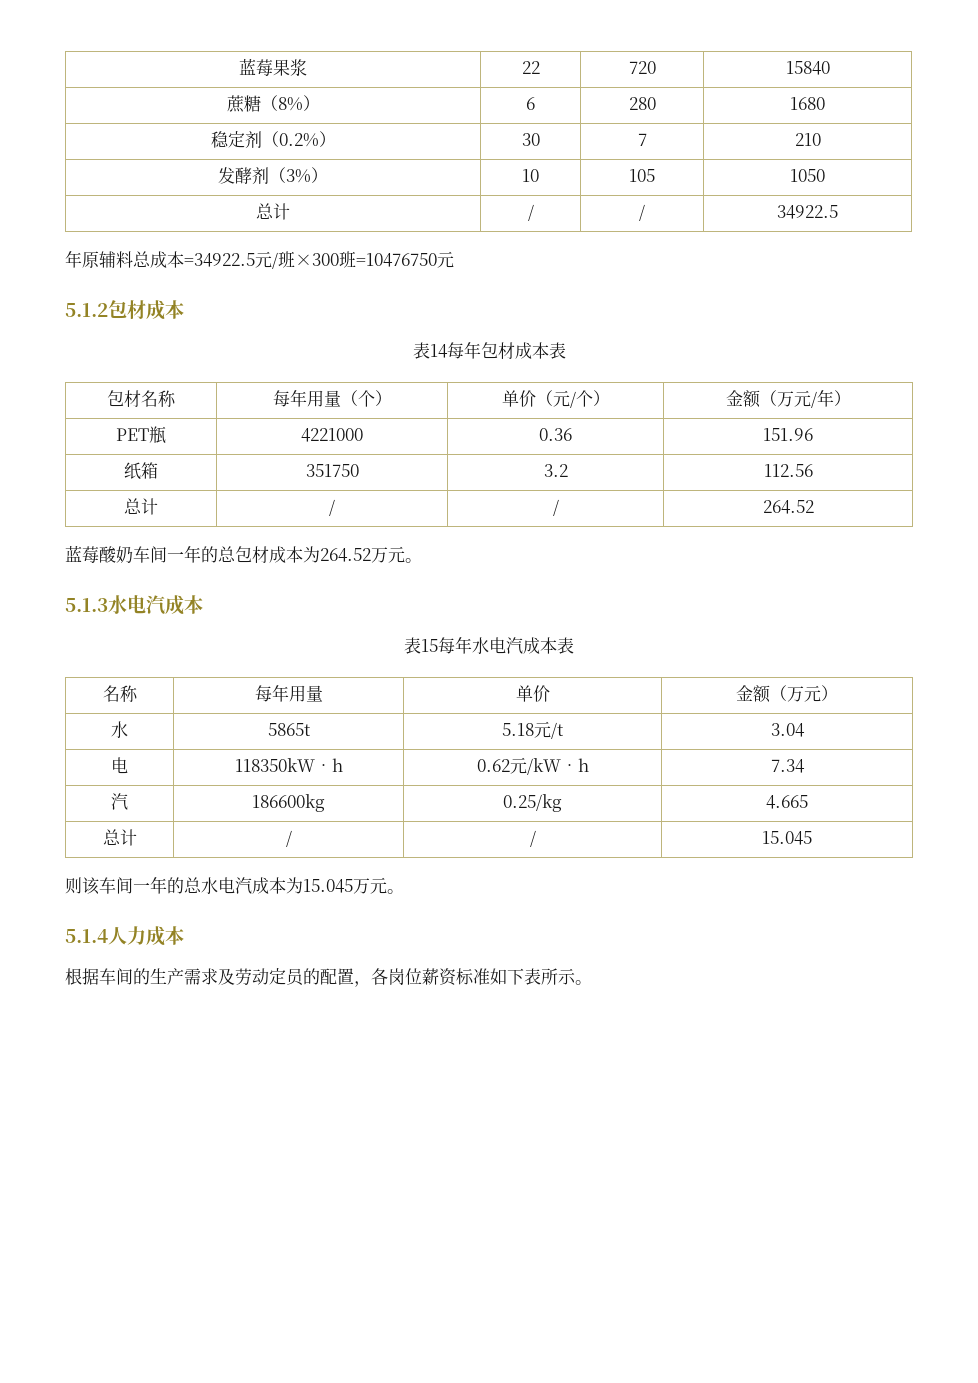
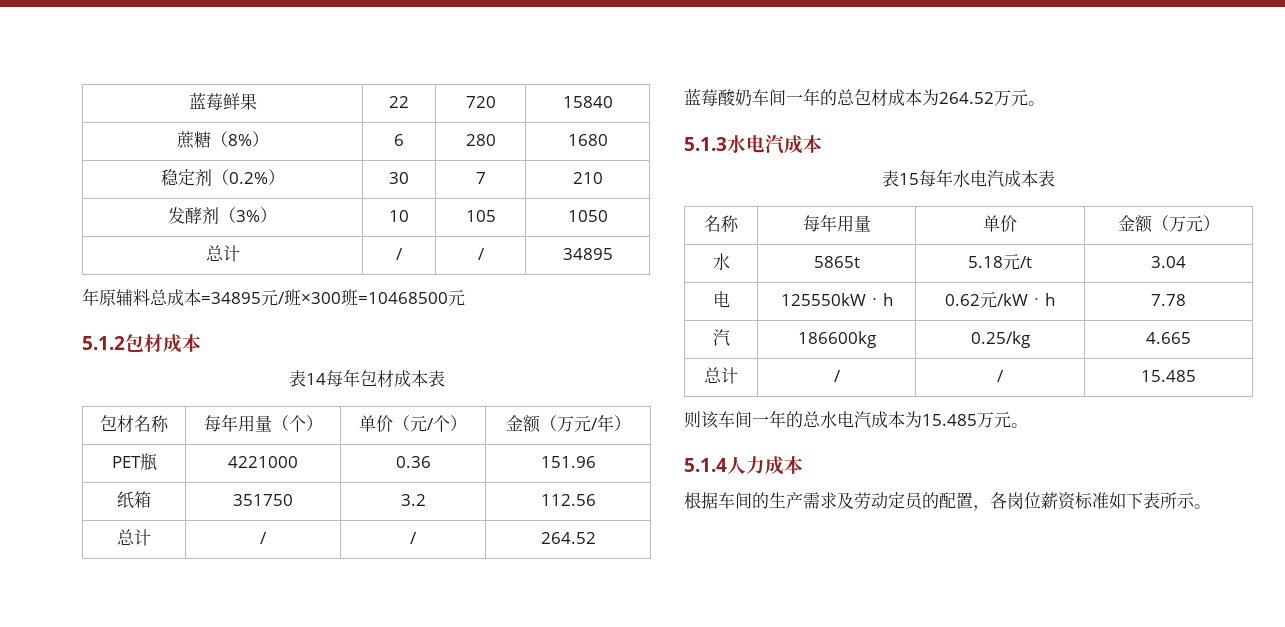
[239,58,273,77] 蓝莓 -> [188,92,240,111] 蓝莓鲜
[290,59,307,76] 浆 -> (257, 101) none
[777,205,838,219] 34922.5 -> [562,248,613,260] 34895
[184,253,255,267] =34922.5 -> [201,292,261,304] =34895
[356,253,437,267] =10476750 -> [358,292,448,304] =10468500
[234,758,343,772] 118350kW‧h -> [780,293,893,306] 125550kW‧h
[770,759,805,773] 7.34 -> [1151,294,1186,306] 7.78
[762,831,812,845] 15.045 -> [1141,370,1196,382] 15.485
[303,879,353,893] 15.045 -> [922,414,977,426] 15.485

